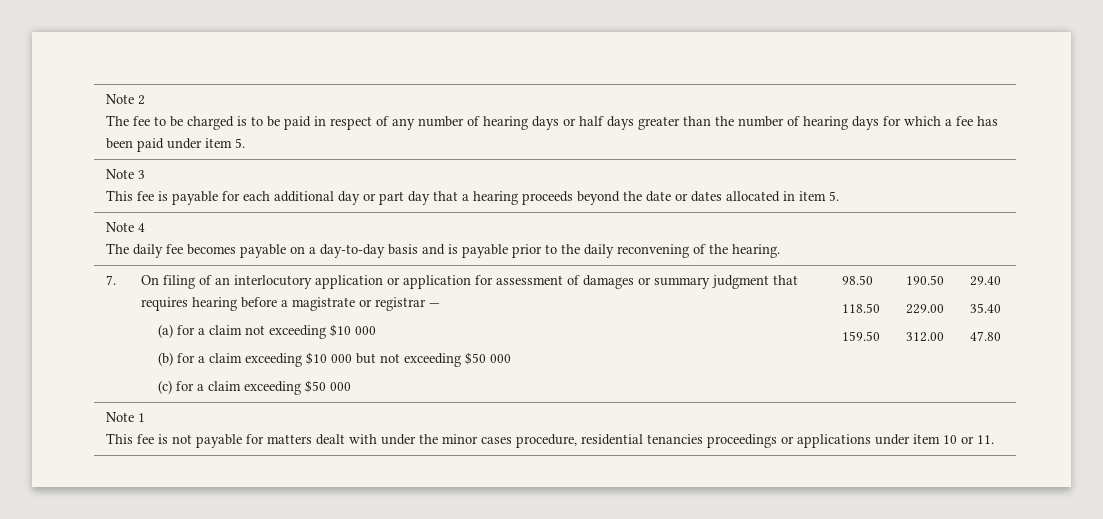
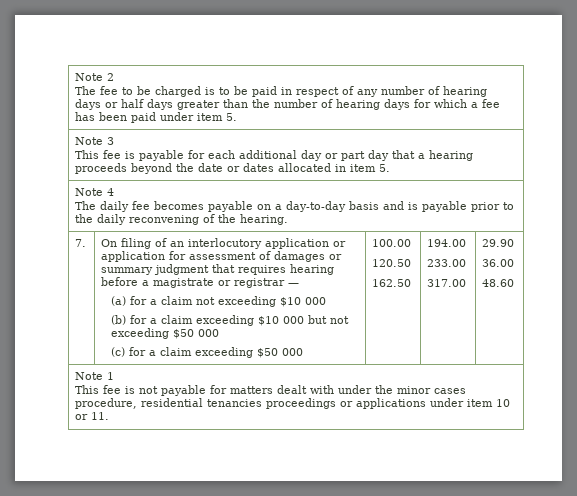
[842,275,874,285] [842,303,881,313] [842,331,881,341] [906,275,945,285] [906,304,945,314] [906,332,945,342] [970,276,1002,286] [970,303,1002,313] [970,331,1002,341] 98.50 // 118.50 // 159.50 | 190.50 // 229.00 // 312.00 | 29.40 // 35.40 // 47.80 -> [372,239,412,247] [372,259,412,267] [372,279,412,287] [427,239,467,247] [427,259,467,267] [427,279,467,287] [482,239,515,247] [482,259,515,267] [482,279,515,287] 100.00 // 120.50 // 162.50 | 194.00 // 233.00 // 317.00 | 29.90 // 36.00 // 48.60

